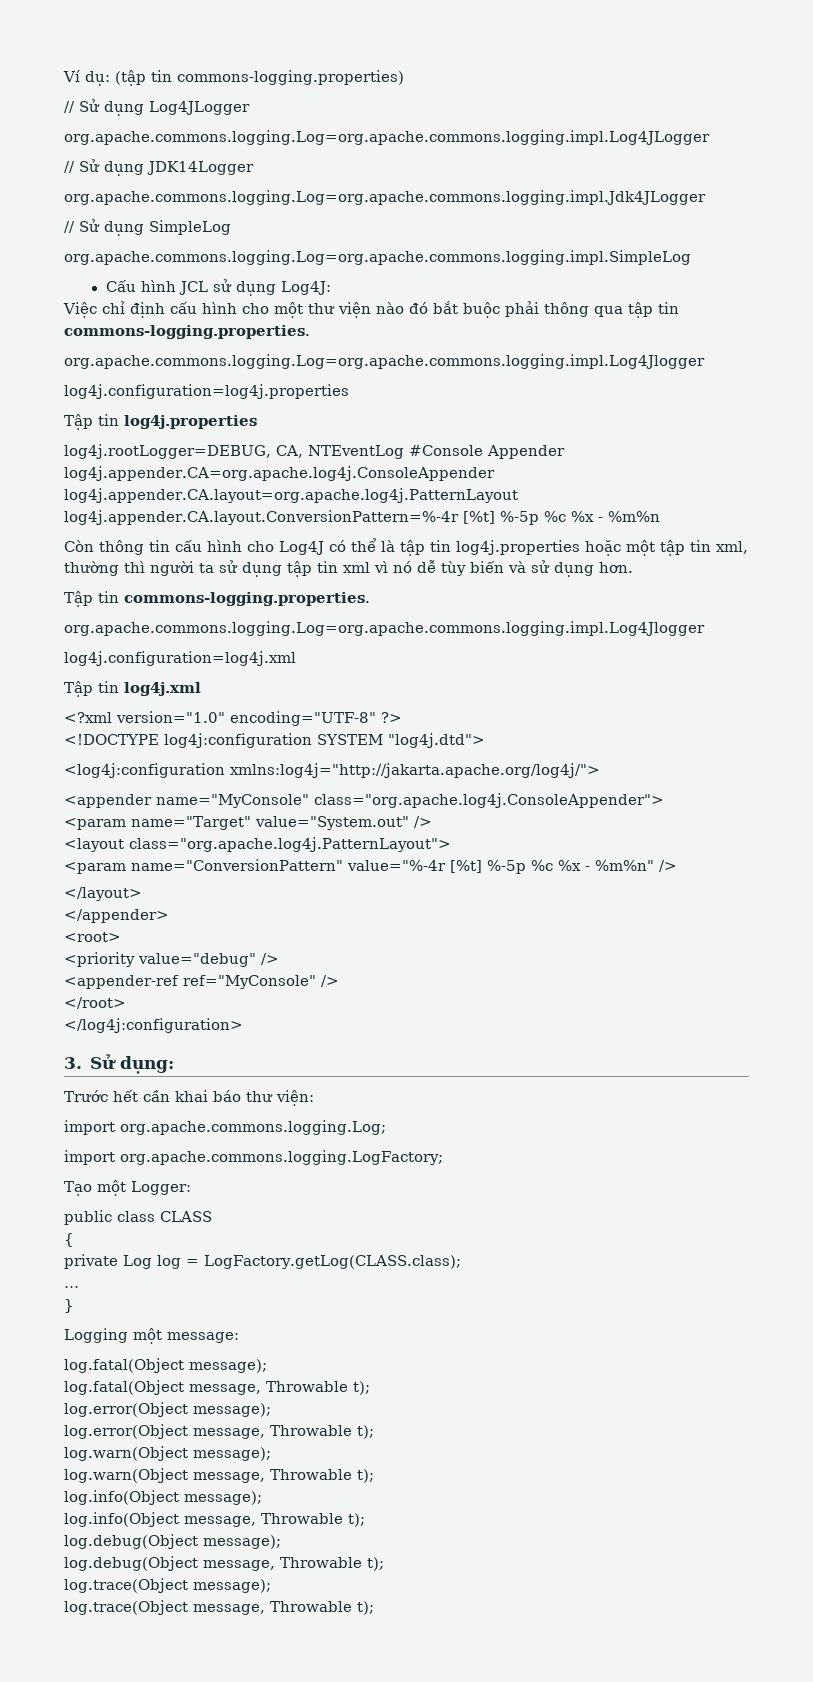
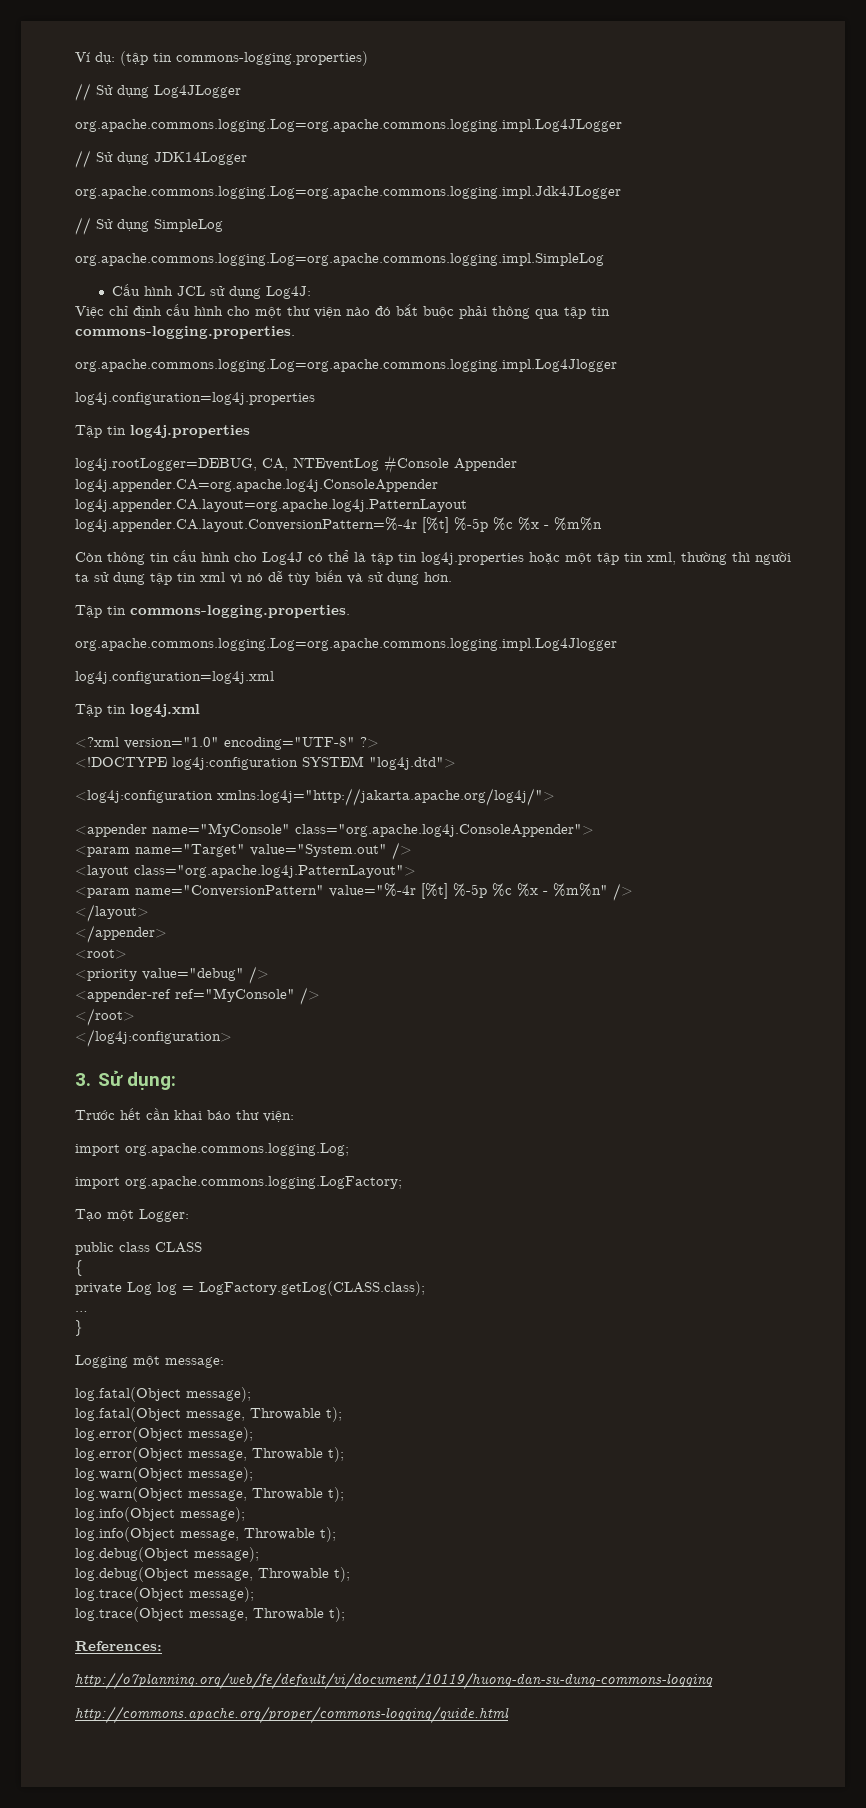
(374, 1608) none -> [75,1641,162,1651] [75,1672,713,1690] [75,1706,509,1724] // References: // http://o7planning.org/web/fe/default/vi/document/10119/huong-dan-su-dung-commons-logging // http://commons.apache.org/proper/commons-logging/guide.html

